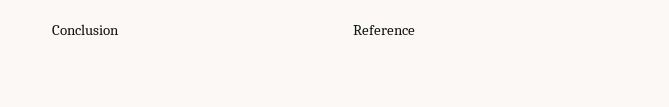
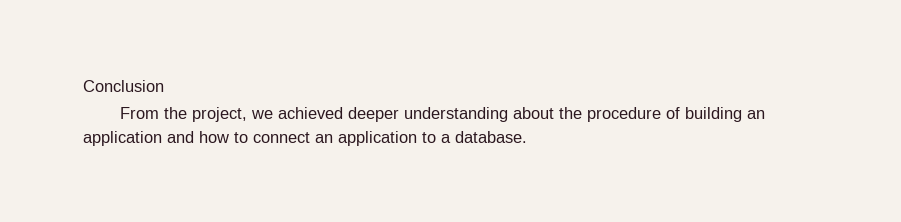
[353,25,415,35] Reference -> [119,107,765,122] [83,131,527,146] From the project, we achieved deeper understanding about the procedure of building an application and how to connect an application to a database.

